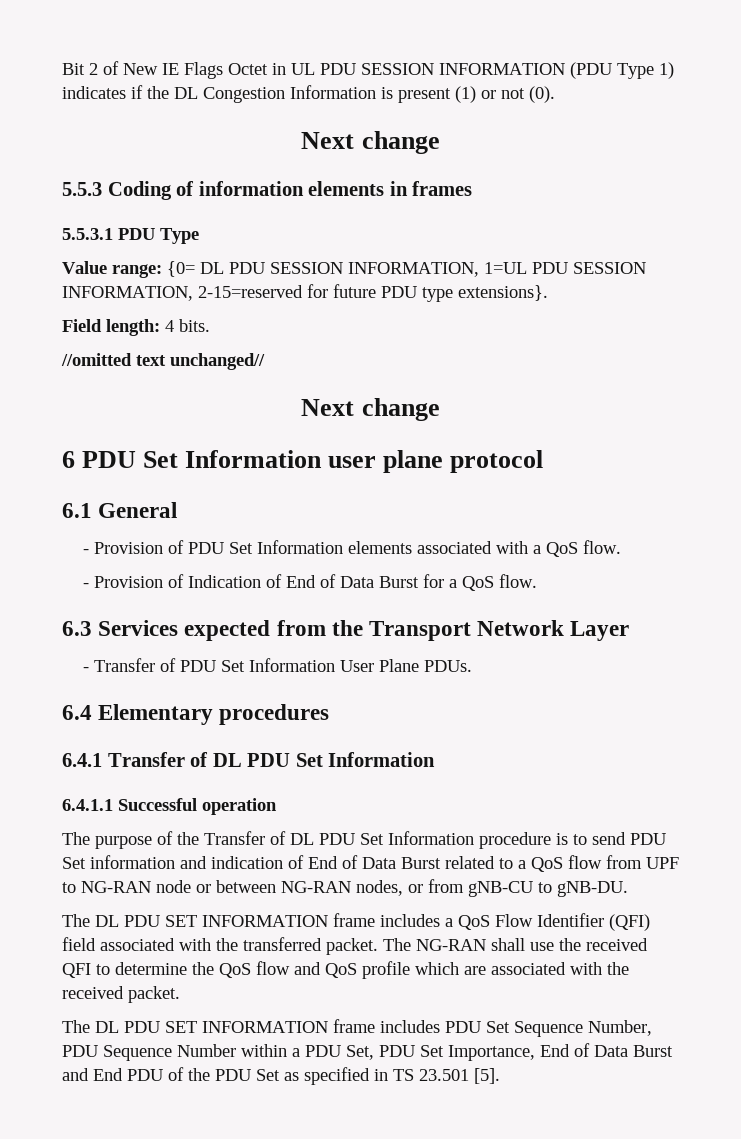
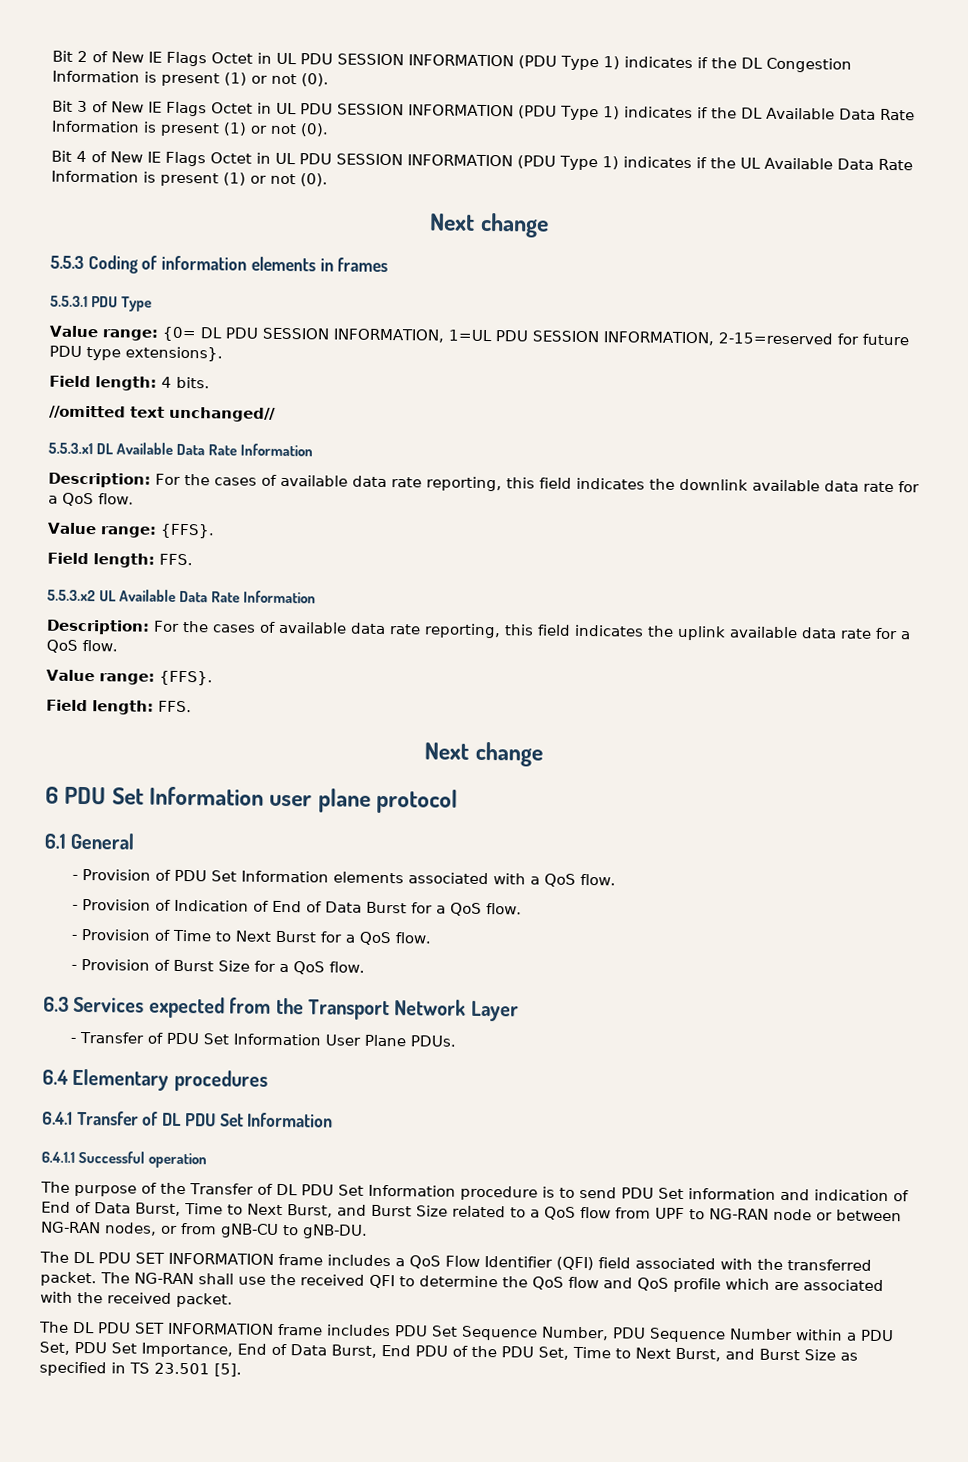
(555, 94) none -> [52,100,915,121] [51,120,329,137] [51,150,913,171] [51,170,328,187] // Bit 3 of New IE Flags Octet in UL PDU SESSION INFORMATION (PDU Type 1) indicates if the DL Available Data Rate Information is present (1) or not (0). // Bit 4 of New IE Flags Octet in UL PDU SESSION INFORMATION (PDU Type 1) indicates if the UL Available Data Rate Information is present (1) or not (0).
(265, 361) none -> [48,442,314,457] [48,472,920,493] [48,492,134,507] [47,522,215,539] [47,552,193,568] [47,589,317,604] [46,619,911,641] [46,639,118,653] [46,669,213,686] [46,699,192,715] // 5.5.3.x1 DL Available Data Rate Information // Description: For the cases of available data rate reporting, this field indicates the downlink available data rate for a QoS flow. // Value range: {FFS}. // Field length: FFS. // 5.5.3.x2 UL Available Data Rate Information // Description: For the cases of available data rate reporting, this field indicates the uplink available data rate for a QoS flow. // Value range: {FFS}. // Field length: FFS.
(537, 581) none -> [70,929,431,946] [70,958,365,975] // - Provision of Time to Next Burst for a QoS flow. // - Provision of Burst Size for a QoS flow.
[401,857,441,869] Burst -> [135,1202,448,1218] Burst, Time to Next Burst, and Burst Size
[633,1045,673,1057] [62,1068,89,1081] Burst and -> [331,1344,377,1358] Burst,
[256,1069,280,1081] Set -> [538,1346,836,1362] Set, Time to Next Burst, and Burst Size

